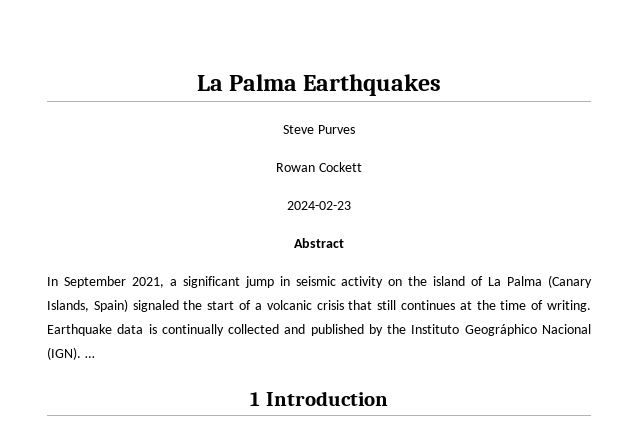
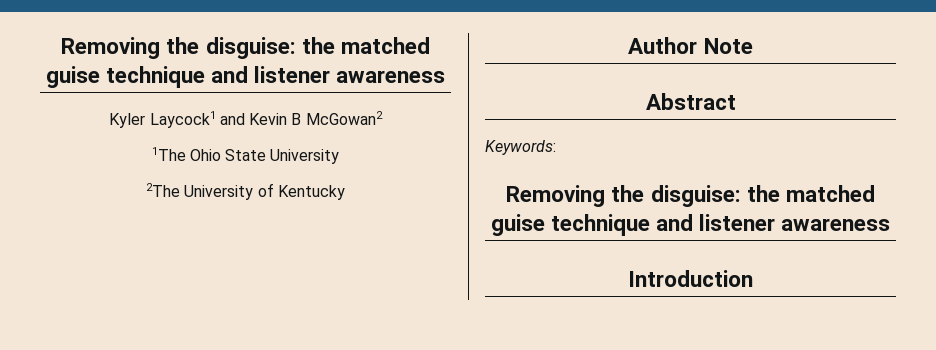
[196,74,442,96] [283,125,355,134] [276,162,362,172] [287,201,351,210] [294,238,344,248] [47,275,592,288] [47,299,591,312] [47,324,591,336] [47,347,95,360] [250,392,261,406] La Palma Earthquakes // Steve Purves // Rowan Cockett // 2024-02-23 // Abstract // In September 2021, a significant jump in seismic activity on the island of La Palma (Canary Islands, Spain) signaled the start of a volcanic crisis that still continues at the time of writing. Earthquake data is continually collected and published by the Instituto Geográphico Nacional (IGN). … // 1 -> [61,37,430,59] [45,66,446,88] [109,111,383,128] [151,147,340,164] [146,183,345,200] [628,37,753,54] [645,93,736,110] [485,140,556,155] [506,185,875,207] [490,214,891,236] Removing the disguise: the matched guise technique and listener awareness // Kyler Laycock1 and Kevin B McGowan2 // 1The Ohio State University // 2The University of Kentucky // Author Note // Abstract // Keywords: // Removing the disguise: the matched guise technique and listener awareness //

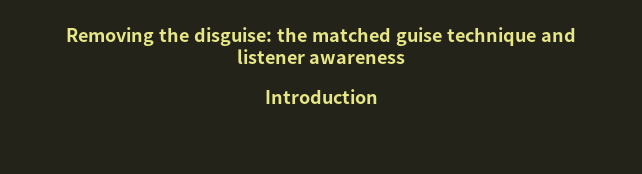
[109,111,383,128] [151,147,340,164] [146,183,345,200] [628,37,753,54] [645,93,736,110] [485,140,556,155] [506,185,875,207] [490,214,891,236] // Kyler Laycock1 and Kevin B McGowan2 // 1The Ohio State University // 2The University of Kentucky // Author Note // Abstract // Keywords: // Removing the disguise: the matched guise technique and listener awareness -> (406, 59) none

